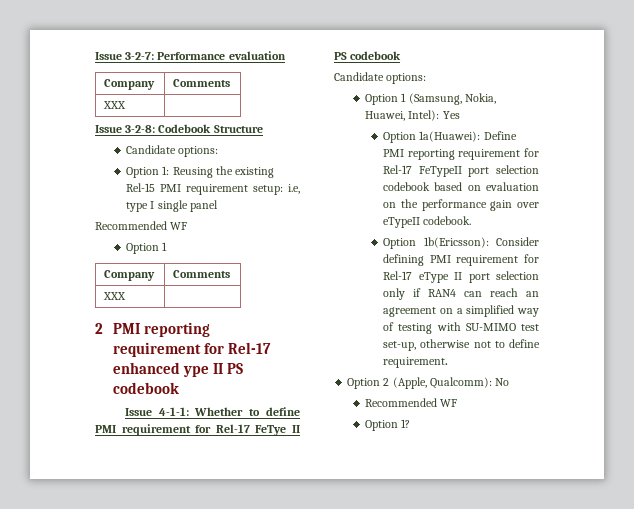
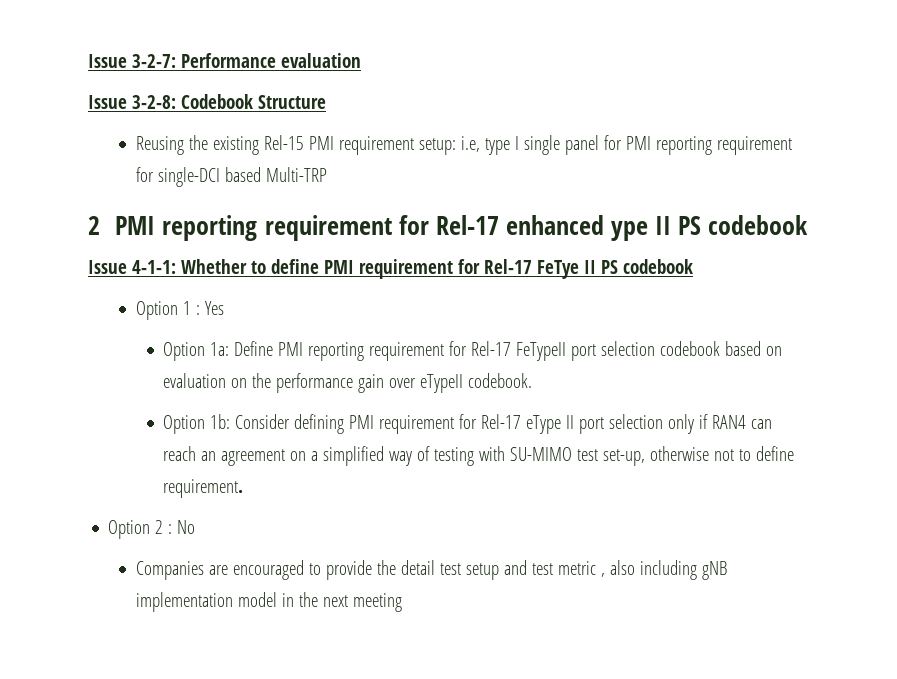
[104,79,156,90] [173,79,231,87] [103,101,127,109] // Company | Comments // XXX | -> (361, 60) none
[126,145,219,157] [126,166,170,178] Candidate options: // Option 1: -> (326, 102) none
[95,221,188,230] [126,242,168,254] [104,270,156,281] [173,270,231,278] [103,292,127,300] // Recommended WF // Option 1 // Company | Comments // XXX | -> [603,135,792,155] [135,167,327,187] for PMI reporting requirement for single-DCI based Multi-TRP
[334,72,427,84] [365,93,496,105] [365,110,440,121] // Candidate options: // Option 1 (Samsung, Nokia, Huawei, Intel): -> [135,301,200,320] // Option 1 :
[419,131,481,142] 1a(Huawei): -> [210,342,230,356] 1a:
[423,237,489,248] 1b(Ericsson): -> [210,414,231,429] 1b:
[392,377,492,389] (Apple, Qualcomm): -> [168,524,173,534] :
[365,398,458,407] [365,419,411,431] Recommended WF // Option 1? -> [135,560,727,580] [135,592,402,612] Companies are encouraged to provide the detail test setup and test metric , also including gNB implementation model in the next meeting

